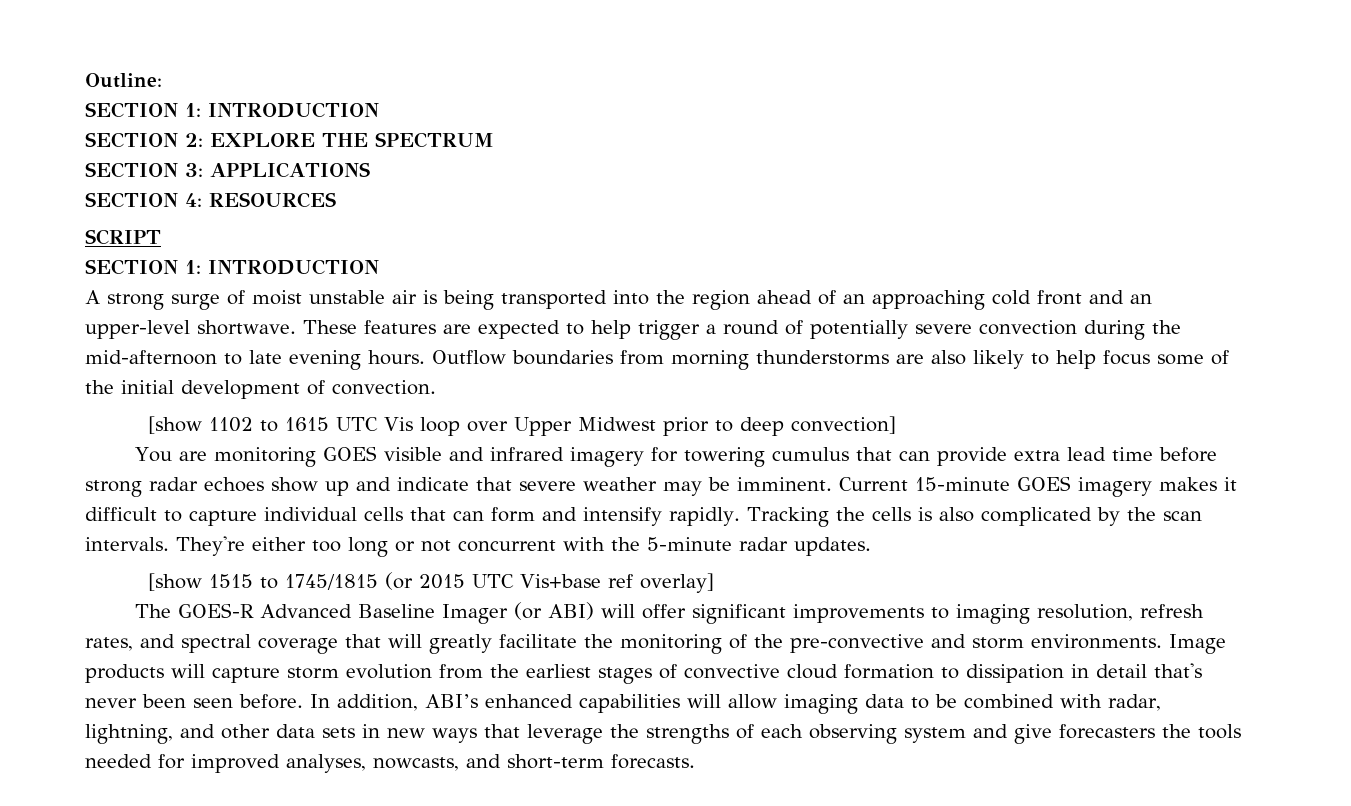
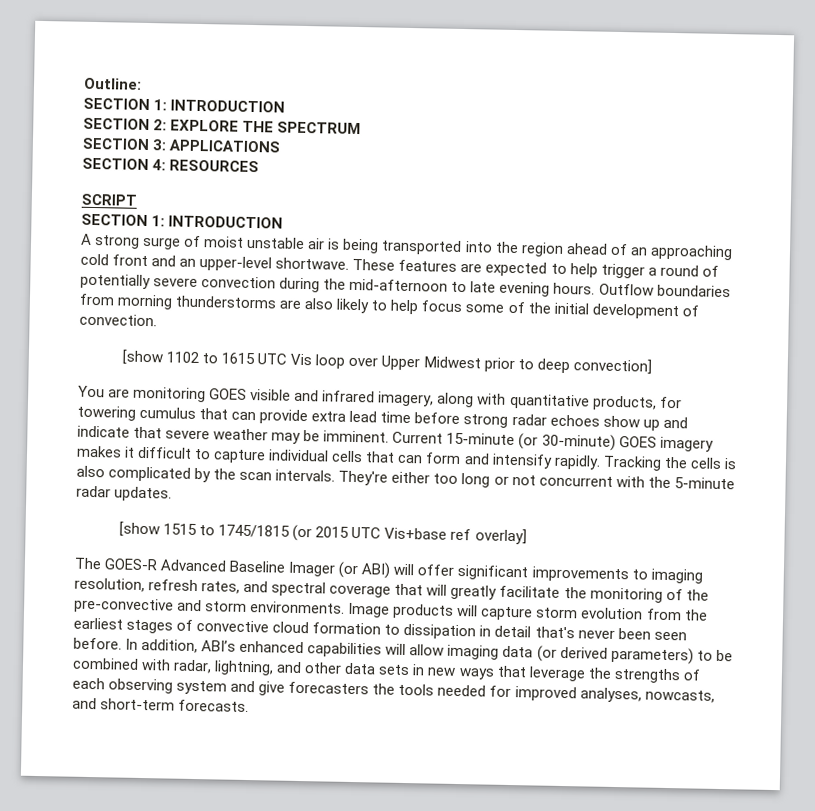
[569,447,644,467] imagery -> [377,391,657,411] imagery, along with quantitative products,
(1010, 484) none -> [518,433,616,451] (or 30-minute)
(904, 701) none -> [536,645,694,665] (or derived parameters)

